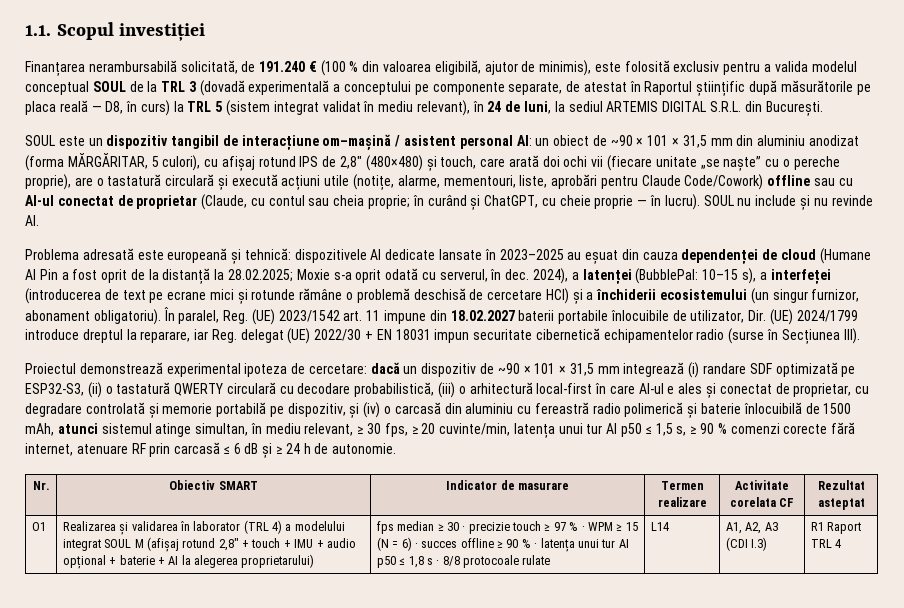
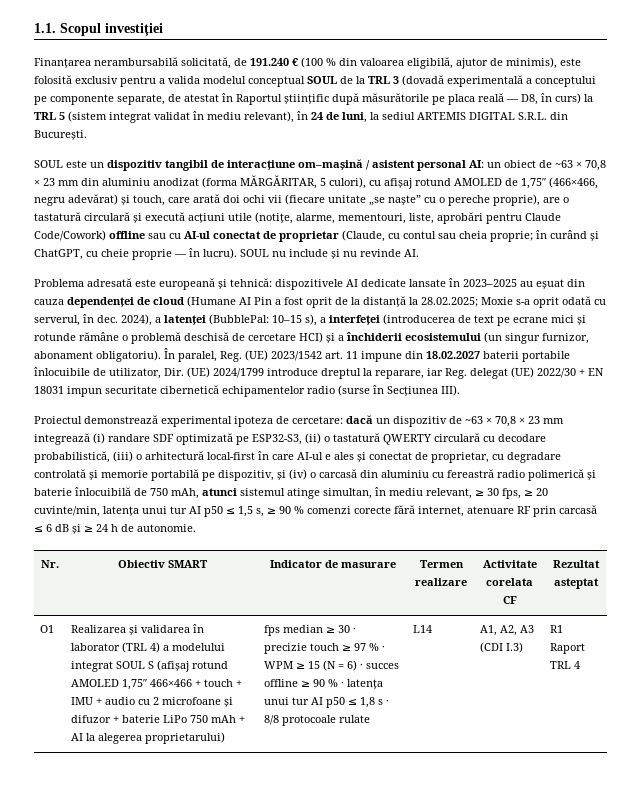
[610,135,707,148] ~90 × 101 × 31,5 -> [555,160,606,171] [34,178,55,186] ~63 × 70,8 × 23
[299,155,423,171] IPS de 2,8″ (480×480) -> [454,177,598,189] [34,194,118,206] AMOLED de 1,75″ (466×466, negru adevărat)
[497,363,594,376] ~90 × 101 × 31,5 -> [465,416,540,427] ~63 × 70,8 × 23
[823,403,852,414] 1500 -> [150,488,168,496] 750
[134,539,144,548] M -> [148,661,155,669] S
[218,538,239,551] 2,8″ -> [71,679,193,690] AMOLED 1,75″ 466×466
[62,555,155,569] opțional + baterie -> [138,697,234,707] [71,715,237,723] cu 2 microfoane și difuzor + baterie LiPo 750 mAh

